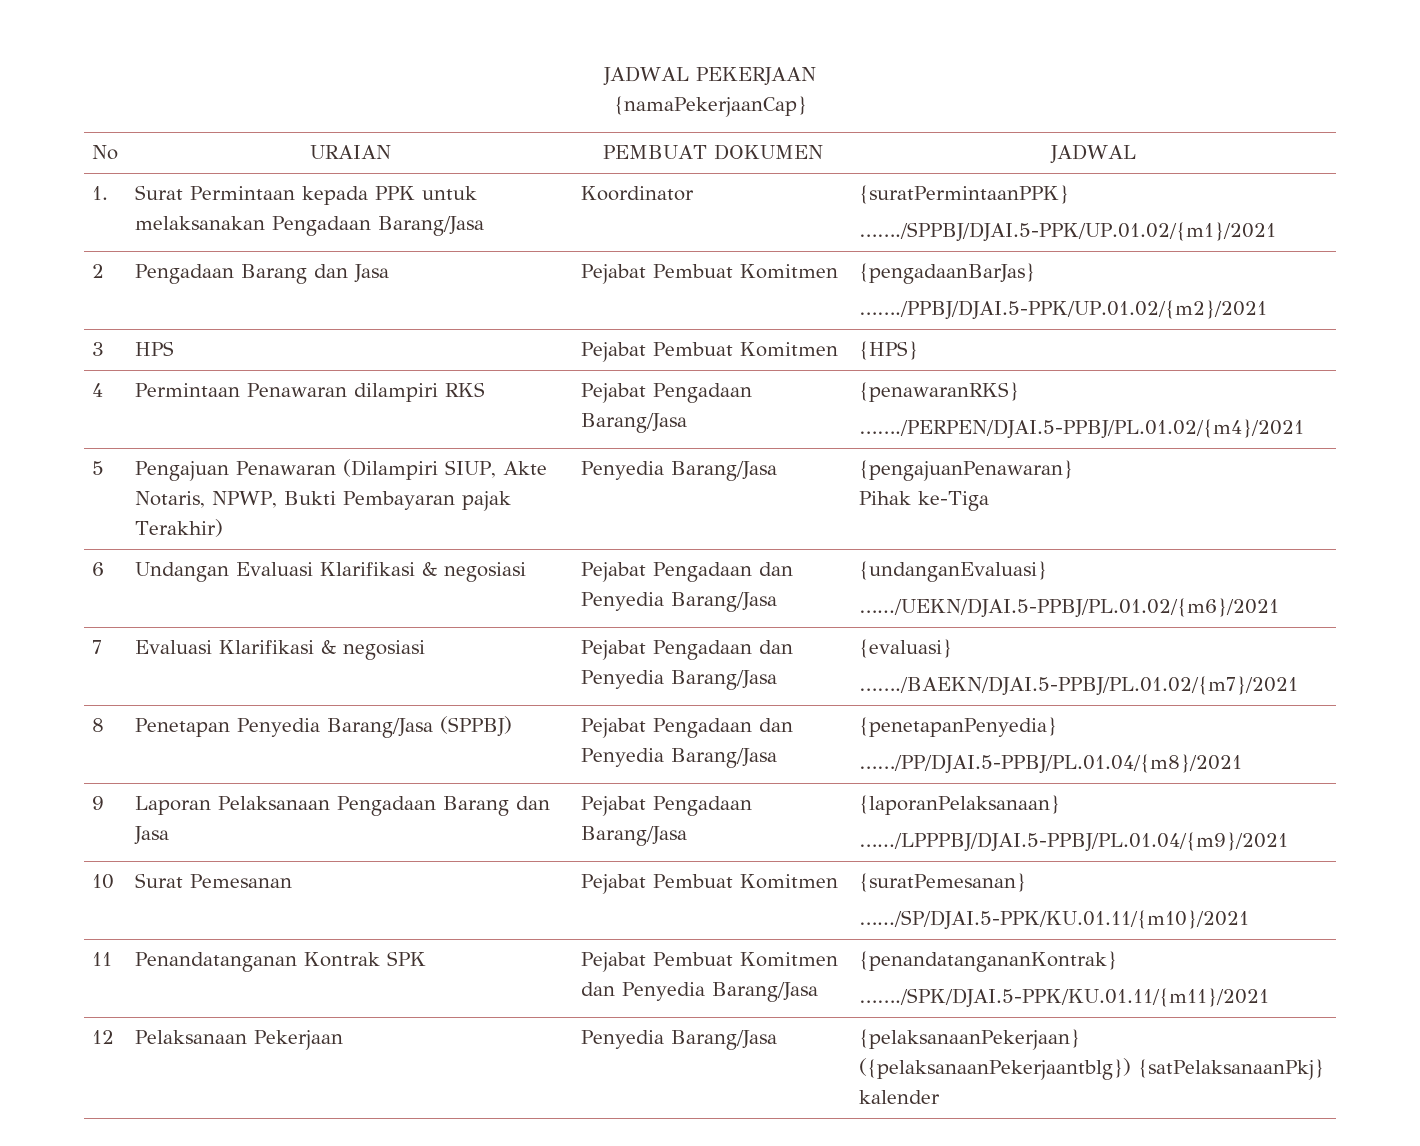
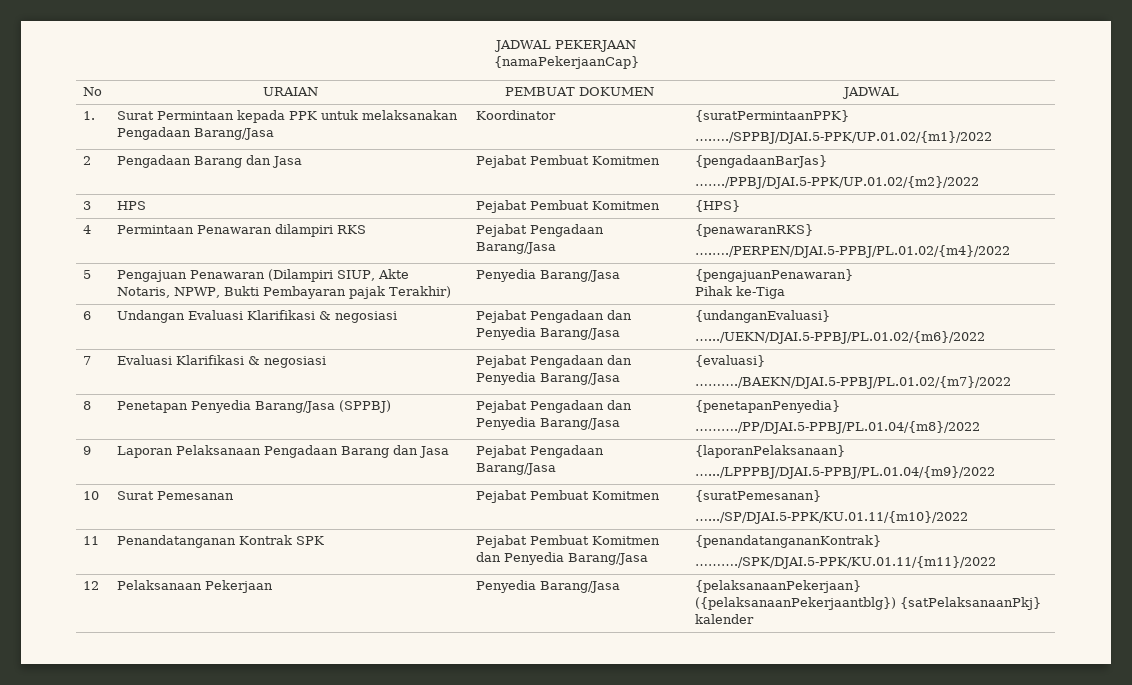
[859,222,1277,242] ……./SPPBJ/DJAI.5-PPK/UP.01.02/{m1}/2021 -> [695,131,993,144] ….…./SPPBJ/DJAI.5-PPK/UP.01.02/{m1}/2022
[859,300,1268,320] ……./PPBJ/DJAI.5-PPK/UP.01.02/{m2}/2021 -> [695,176,980,189] ……./PPBJ/DJAI.5-PPK/UP.01.02/{m2}/2022
[859,419,1305,439] ……./PERPEN/DJAI.5-PPBJ/PL.01.02/{m4}/2021 -> [695,245,1011,258] ….…./PERPEN/DJAI.5-PPBJ/PL.01.02/{m4}/2022
[859,598,1280,618] ….../UEKN/DJAI.5-PPBJ/PL.01.02/{m6}/2021 -> [695,331,986,344] ….../UEKN/DJAI.5-PPBJ/PL.01.02/{m6}/2022
[859,676,1299,696] ……./BAEKN/DJAI.5-PPBJ/PL.01.02/{m7}/2021 -> [695,376,1012,389] ………./BAEKN/DJAI.5-PPBJ/PL.01.02/{m7}/2022
[859,754,1243,774] ……/PP/DJAI.5-PPBJ/PL.01.04/{m8}/2021 -> [695,421,981,434] ………./PP/DJAI.5-PPBJ/PL.01.04/{m8}/2022
[859,832,1289,852] ….../LPPPBJ/DJAI.5-PPBJ/PL.01.04/{m9}/2021 -> [695,466,996,479] ….../LPPPBJ/DJAI.5-PPBJ/PL.01.04/{m9}/2022
[859,910,1250,930] ….../SP/DJAI.5-PPK/KU.01.11/{m10}/2021 -> [695,511,969,524] ….../SP/DJAI.5-PPK/KU.01.11/{m10}/2022
[859,988,1270,1008] ……./SPK/DJAI.5-PPK/KU.01.11/{m11}/2021 -> [695,556,997,569] ………./SPK/DJAI.5-PPK/KU.01.11/{m11}/2022

